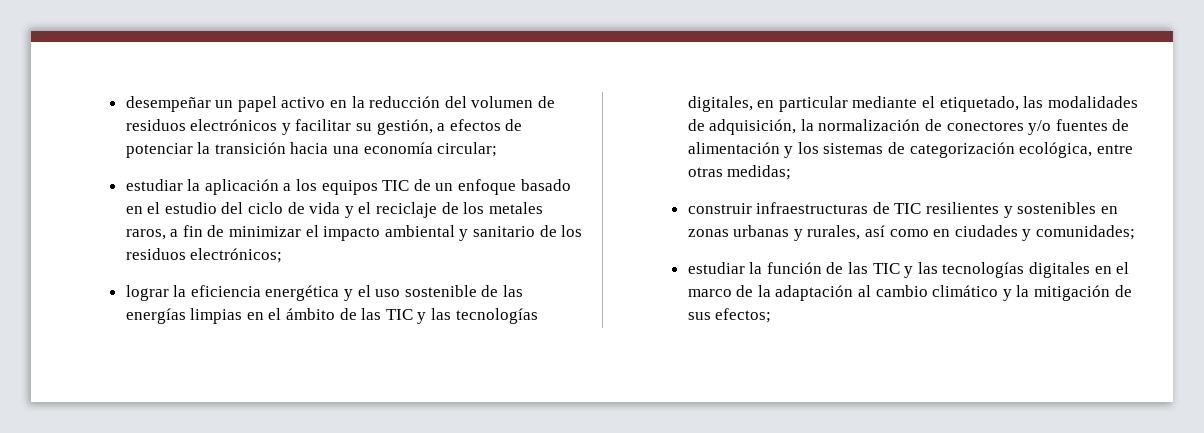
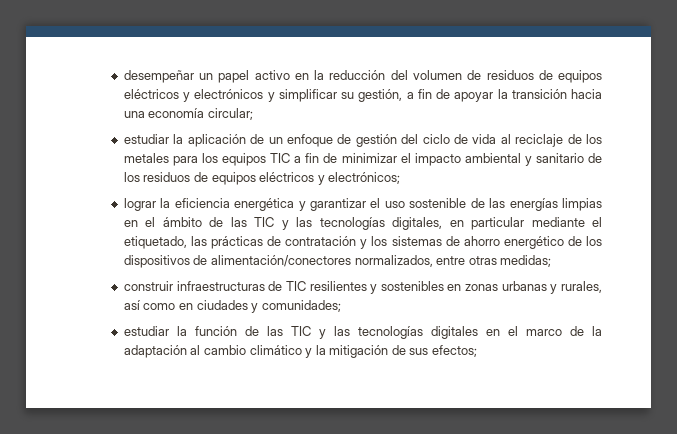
(186, 125) none -> [538,70,602,83] [123,89,191,102] de equipos eléctricos y
[295,119,352,131] facilitar -> [278,89,337,102] simplificar
[449,119,523,131] [125,143,193,158] efectos de potenciar -> [417,89,494,102] fin de apoyar
[283,179,571,195] [125,202,217,214] a los equipos TIC de un enfoque basado en el estudio -> [250,134,397,147] de un enfoque de gestión
[344,202,372,218] y el -> [500,134,511,144] al
[125,229,166,240] raros, -> [173,153,291,166] para los equipos TIC
(186, 254) none -> [193,172,325,185] de equipos eléctricos y
(353, 295) none -> [310,198,367,211] garantizar
[1047,96,1138,108] [687,119,1130,135] [687,142,1093,158] modalidades de adquisición, la normalización de conectores y/o fuentes de alimentación y los sistemas de categorización ecológica, -> [211,236,602,249] [123,255,433,268] prácticas de contratación y los sistemas de ahorro energético de los dispositivos de alimentación/conectores normalizados,

